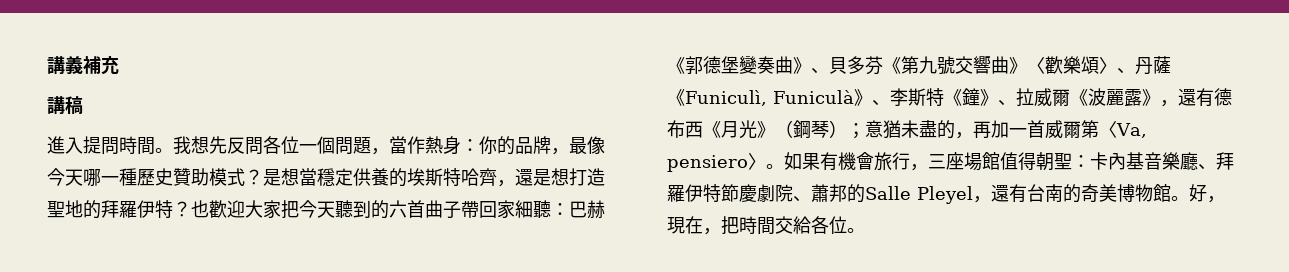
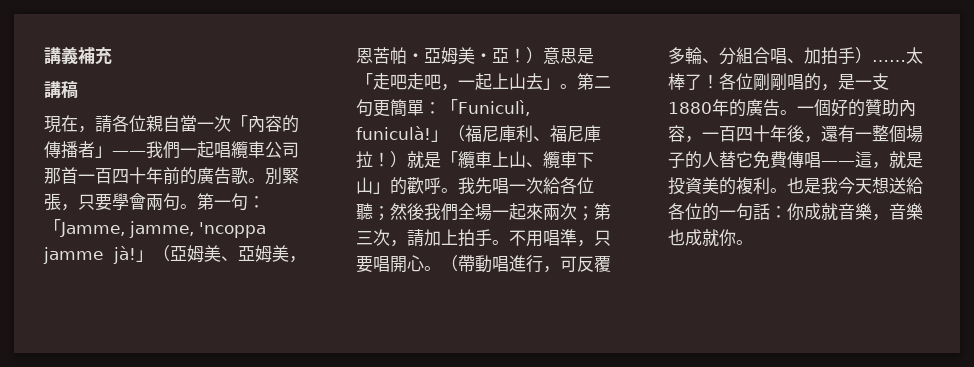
[47,136,605,155] [47,168,605,187] [47,200,605,219] [667,55,1171,75] [667,88,1232,107] [667,120,1147,139] [667,152,1234,172] [667,184,1225,204] [667,216,847,235] 進入提問時間。我想先反問各位一個問題，當作熱身：你的品牌，最像今天哪一種歷史贊助模式？是想當穩定供養的埃斯特哈齊，還是想打造聖地的拜羅伊特？也歡迎大家把今天聽到的六首曲子帶回家細聽：巴赫《郭德堡變奏曲》、貝多芬《第九號交響曲》〈歡樂頌〉、丹薩《Funiculì, Funiculà》、李斯特《鐘》、拉威爾《波麗露》，還有德布西《月光》（鋼琴）；意猶未盡的，再加一首威爾第〈Va, pensiero〉。如果有機會旅行，三座場館值得朝聖：卡內基音樂廳、拜羅伊特節慶劇院、蕭邦的Salle Pleyel，還有台南的奇美博物館。好，現在，把時間交給各位 -> [44,115,299,133] [44,141,299,159] [44,167,299,185] [44,193,265,211] [44,219,266,238] [43,245,306,264] [356,47,594,65] [356,73,611,91] [356,99,530,117] [356,125,601,142] [356,151,594,169] [356,177,594,195] [356,203,611,221] [356,229,611,247] [356,255,611,273] [668,47,923,65] [668,73,889,91] [668,99,916,117] [668,125,923,143] [668,151,923,169] [668,177,923,195] [668,203,923,221] [668,229,736,246] 現在，請各位親自當一次「內容的傳播者」——我們一起唱纜車公司那首一百四十年前的廣告歌。別緊張，只要學會兩句。第一句：「Jamme, jamme, 'ncoppa jamme jà!」（亞姆美、亞姆美，恩苦帕・亞姆美・亞！）意思是「走吧走吧，一起上山去」。第二句更簡單：「Funiculì, funiculà!」（福尼庫利、福尼庫拉！）就是「纜車上山、纜車下山」的歡呼。我先唱一次給各位聽；然後我們全場一起來兩次；第三次，請加上拍手。不用唱準，只要唱開心。（帶動唱進行，可反覆多輪、分組合唱、加拍手）……太棒了！各位剛剛唱的，是一支1880年的廣告。一個好的贊助內容，一百四十年後，還有一整個場子的人替它免費傳唱——這，就是投資美的複利。也是我今天想送給各位的一句話：你成就音樂，音樂也成就你

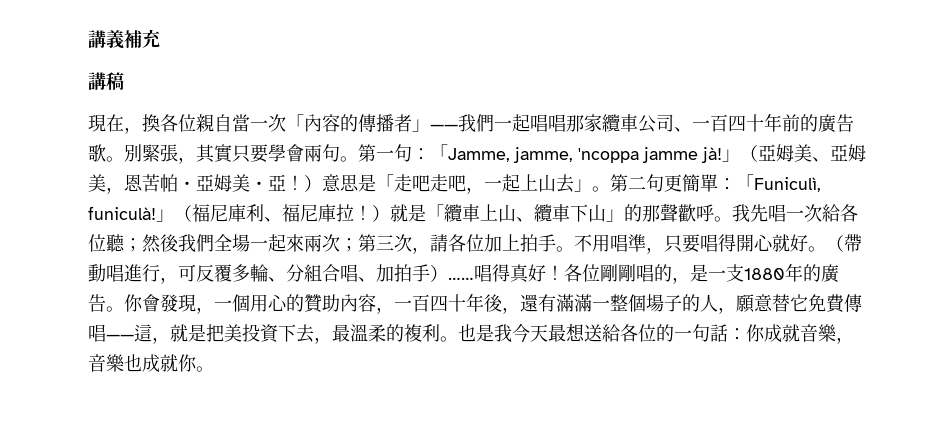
[95,115,112,133] 請 -> [142,114,160,132] 換
(231, 149) none -> [548,114,602,132] 唱那家
[44,167,78,184] 那首 -> [674,127,692,132] 、
(78, 207) none -> [196,144,233,163] 其實
(407, 186) none -> [642,203,678,222] 那聲
(424, 238) none -> [448,234,484,252] 各位
[390,255,424,273] 開心 -> [718,234,808,252] 得開心就好
[906,47,923,64] [668,73,702,90] 太棒了 -> [474,264,546,283] 唱得真好
[797,99,848,117] 一個好 -> [124,294,287,314] 你會發現，一個用心
(855, 134) none -> [556,294,592,312] 滿滿
(719, 159) none -> [718,294,773,314] ，願意
[668,177,719,195] 投資美 -> [206,324,386,344] 把美投資下去，最溫柔
(872, 186) none -> [548,324,566,342] 最

